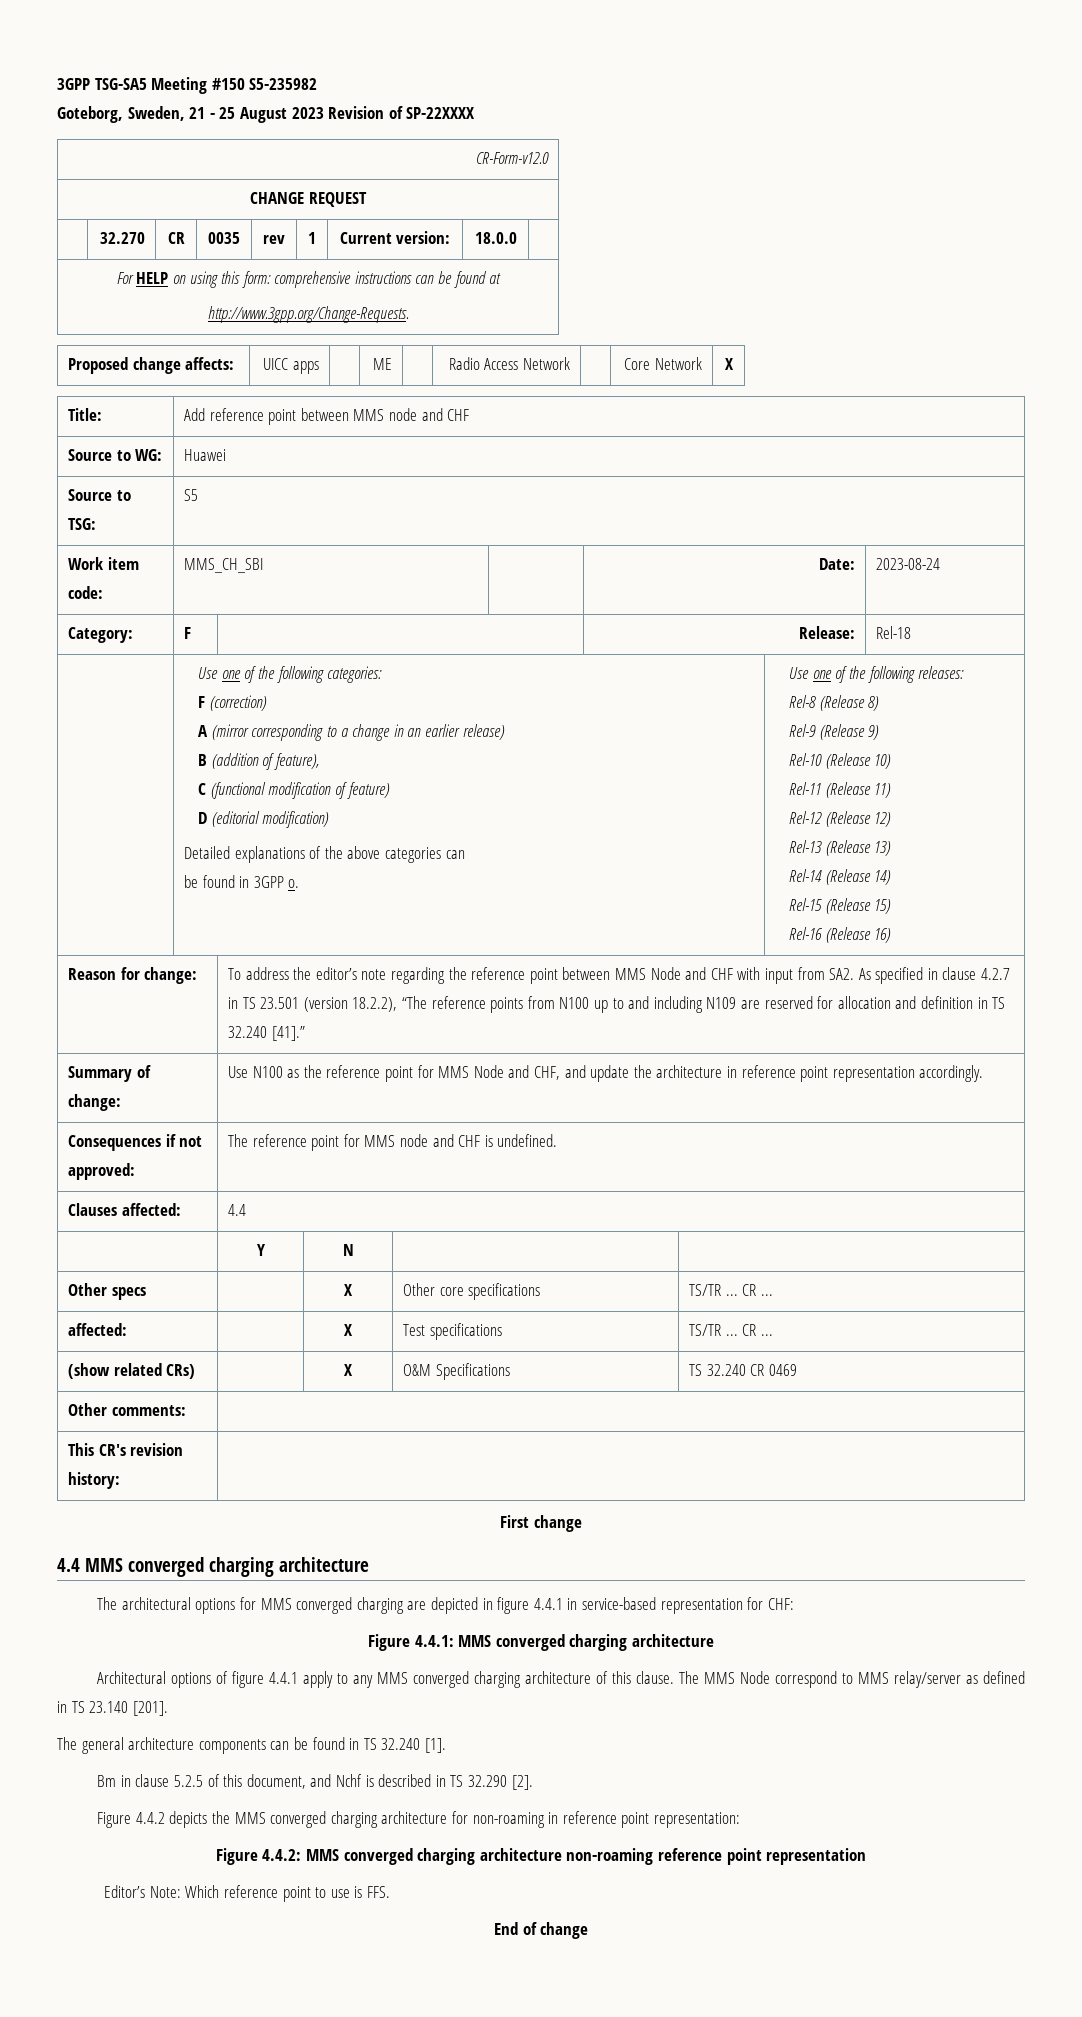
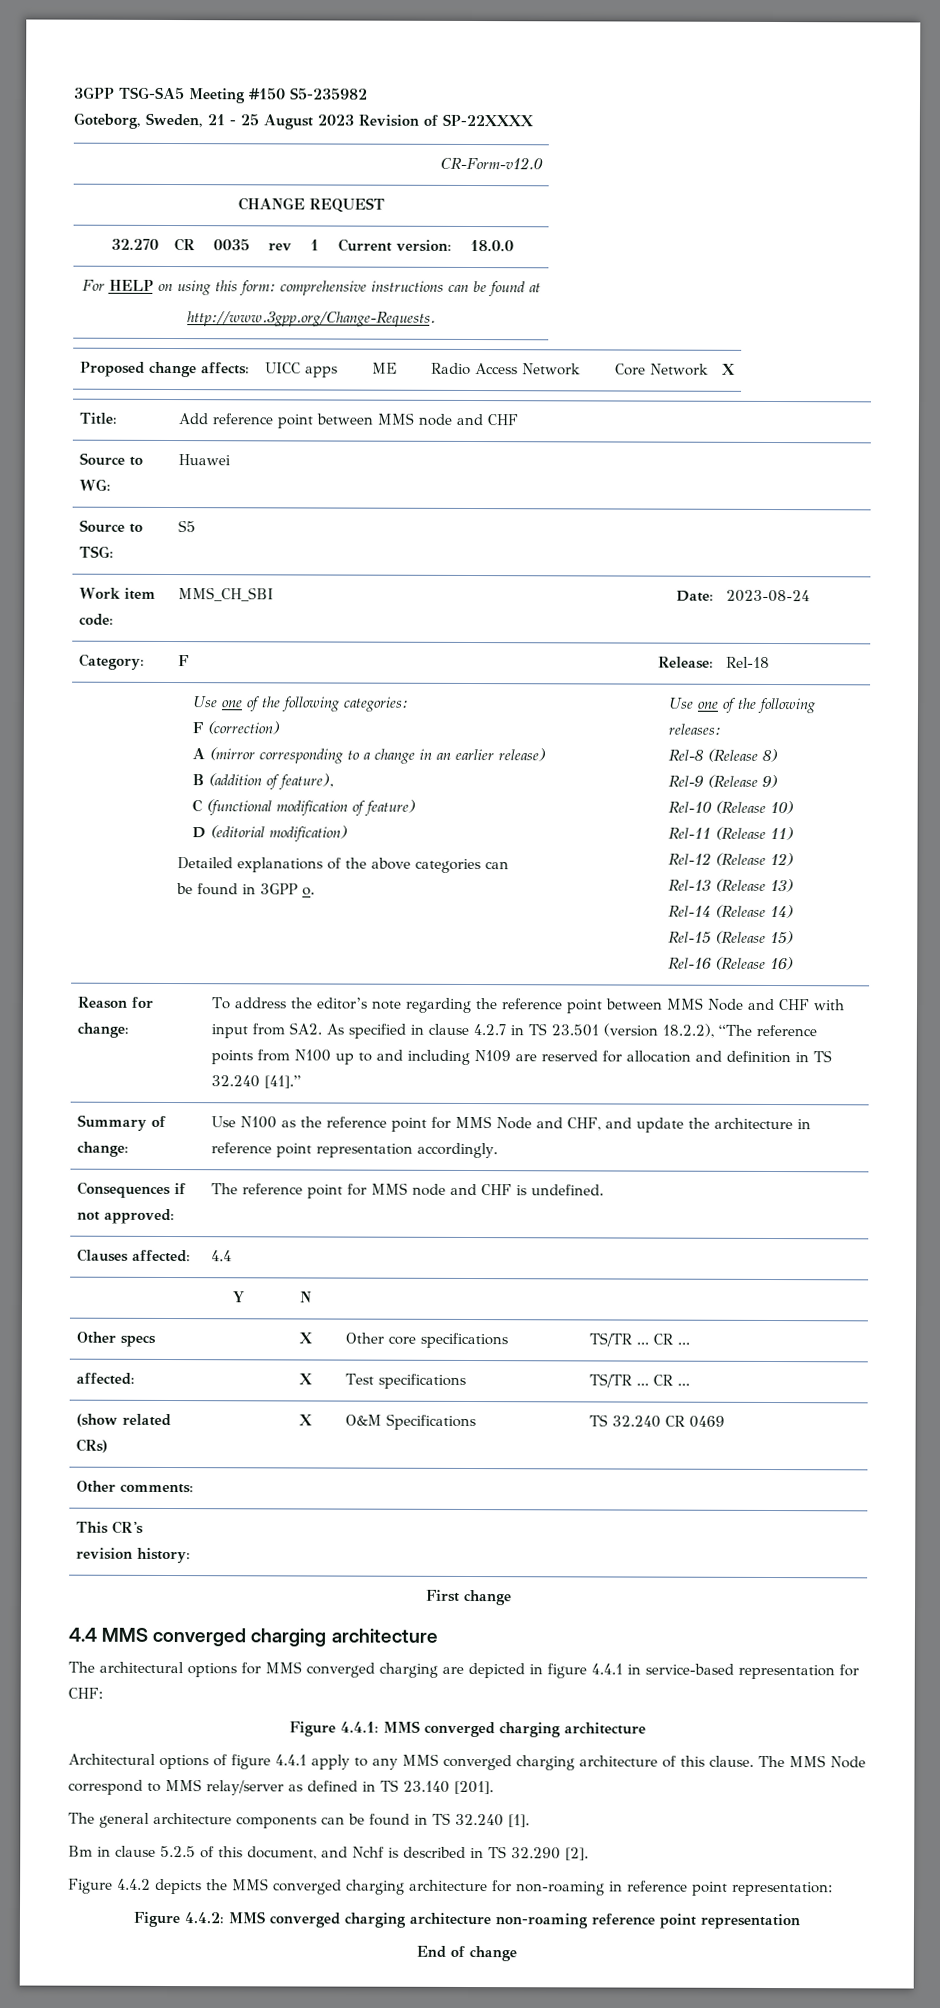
[104,1885,390,1902] // Editor’s Note: Which reference point to use is FFS. -> (800, 1921) none

